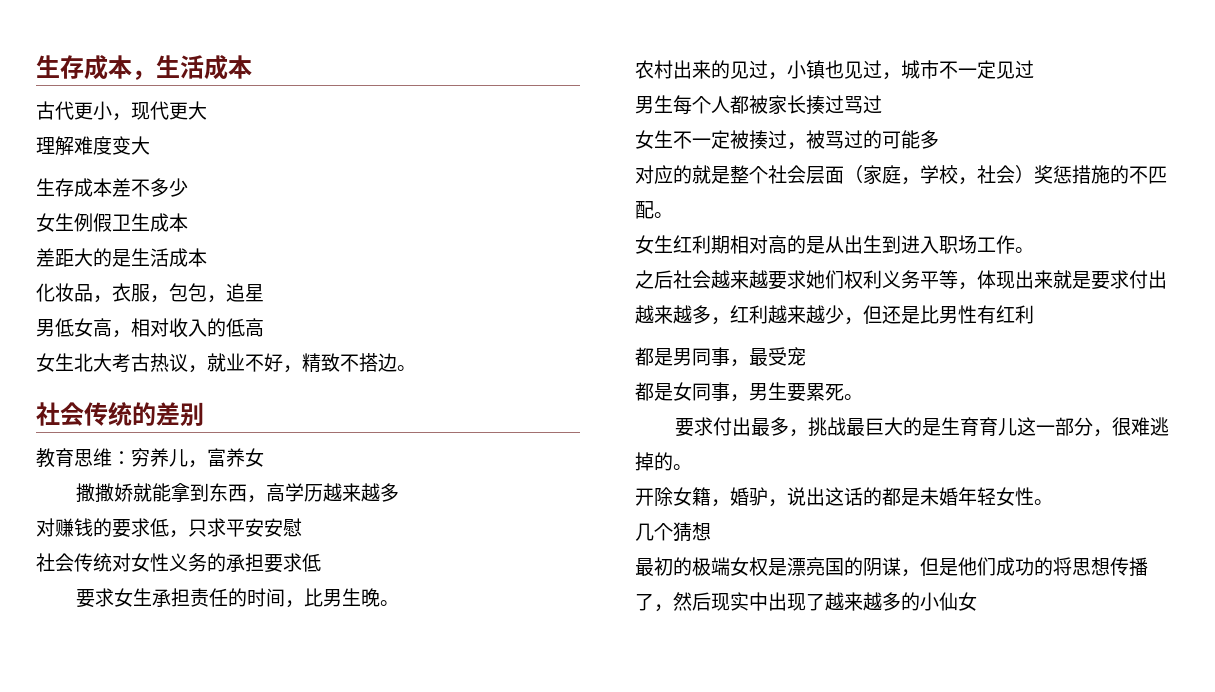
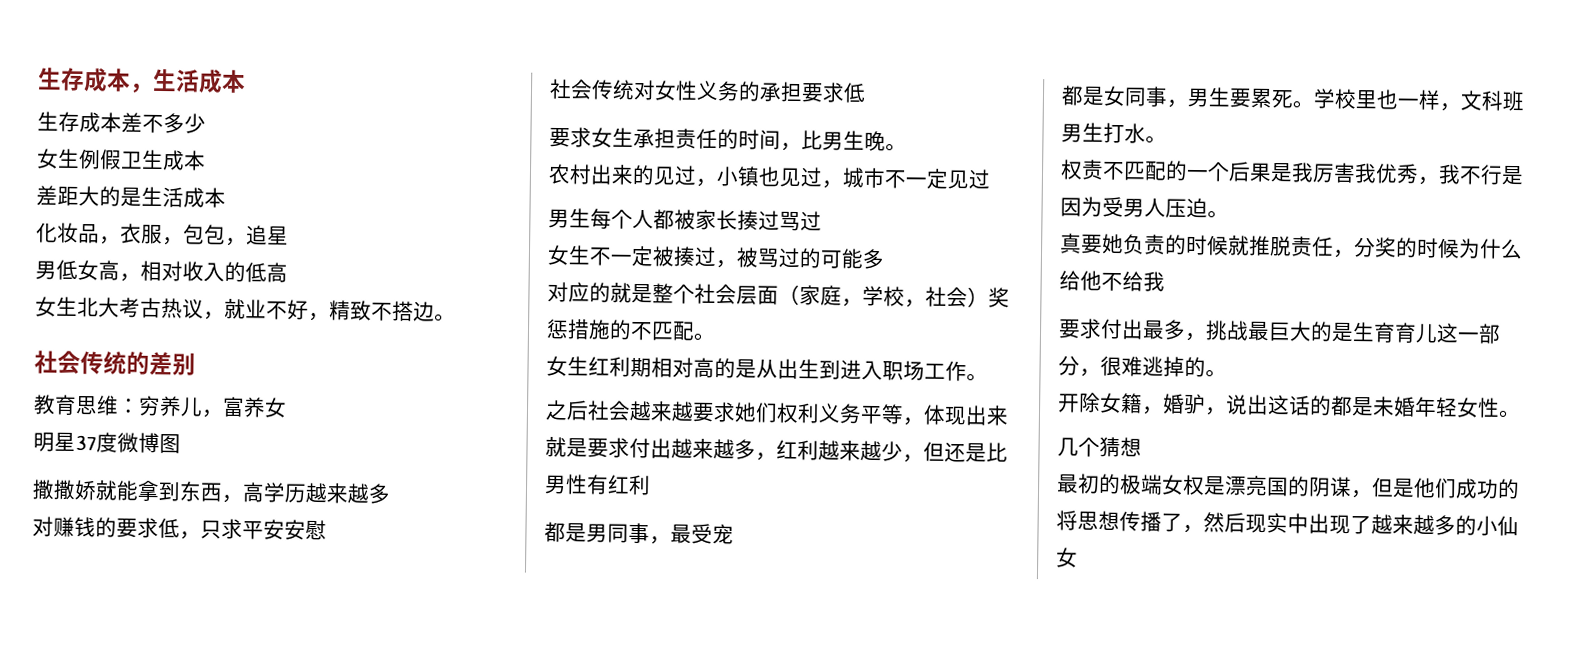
[36,101,207,121] [36,136,150,156] // 古代更小，现代更大 // 理解难度变大 -> (246, 81) none
(264, 457) none -> [33,432,181,454] // 明星37度微博图
(863, 397) none -> [1313,88,1525,112] [1061,122,1167,144] [1060,159,1524,186] [1060,196,1229,219] [1060,233,1523,260] [1059,270,1165,292] 学校里也一样，文科班男生打水。 // 权责不匹配的一个后果是我厉害我优秀，我不行是因为受男人压迫。 // 真要她负责的时候就推脱责任，分奖的时候为什么给他不给我

